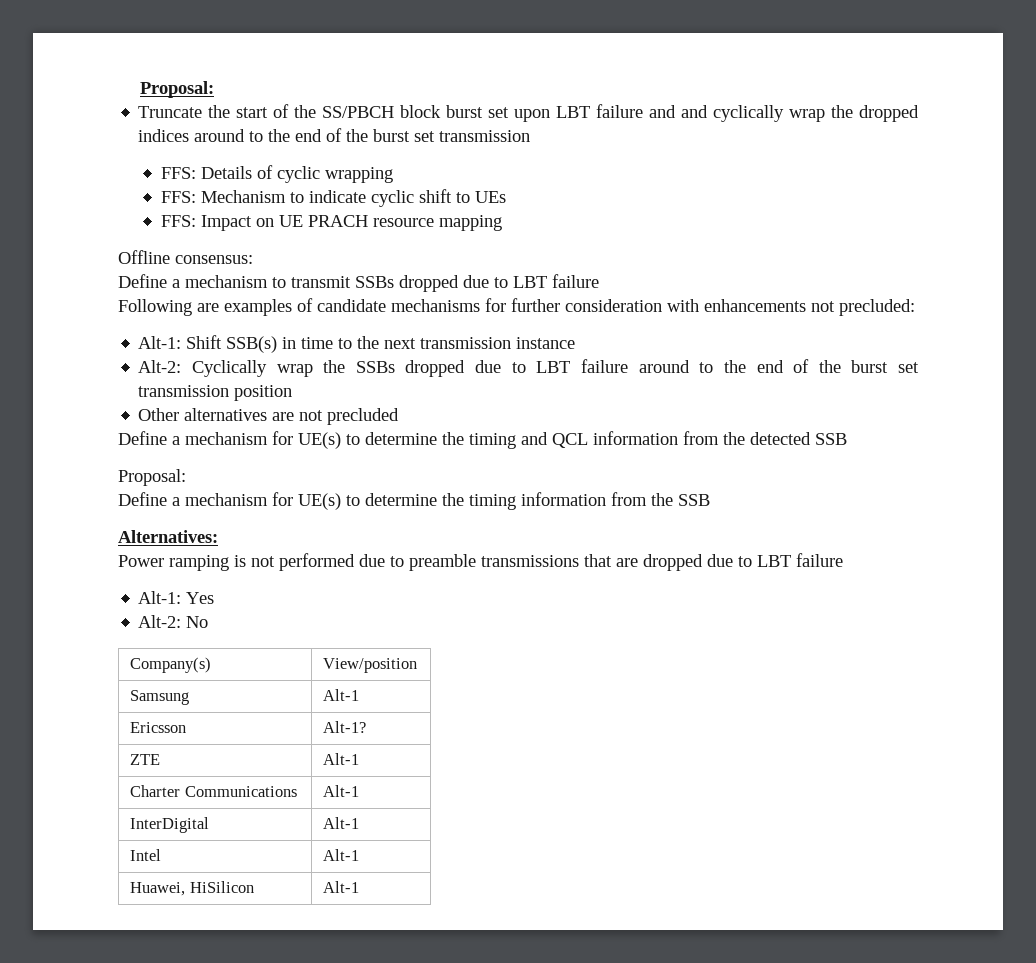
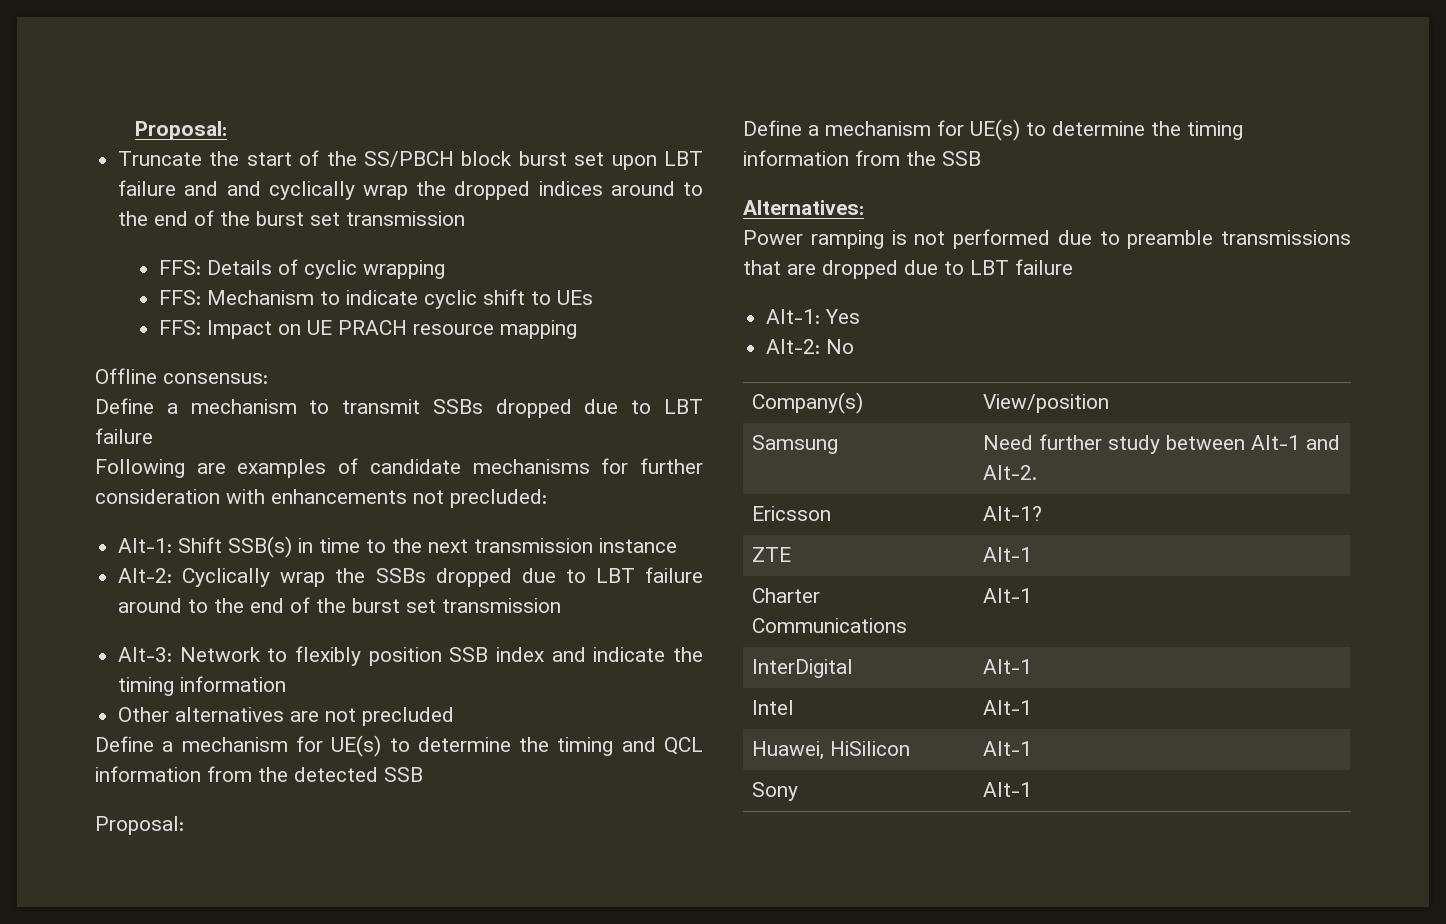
[234,385,293,401] position -> [118,646,703,666] [118,676,287,696] // Alt-3: Network to flexibly position SSB index and indicate the timing information
[323,689,360,701] Alt-1 -> [982,434,1340,454] [982,465,1037,480] Need further study between Alt-1 and Alt-2.
(360, 887) none -> [751,782,798,801] [982,782,1032,797] // Sony | Alt-1

